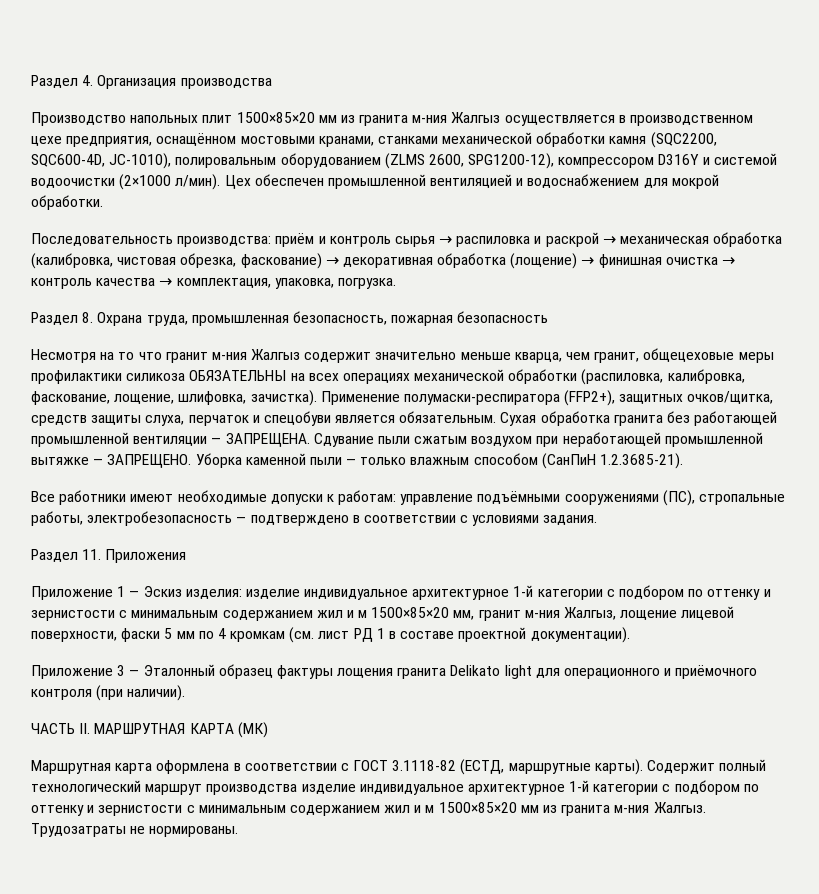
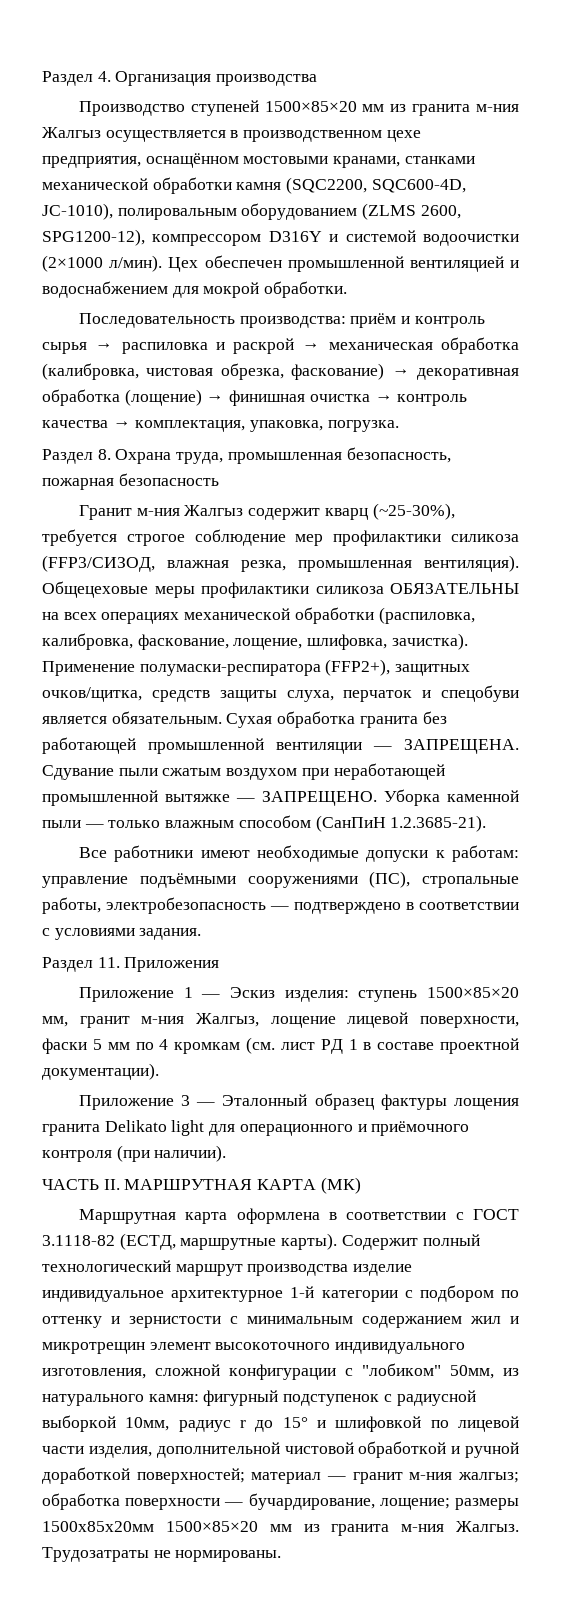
[130,115,233,123] напольных плит -> [190,100,259,116] ступеней
[31,348,735,363] Несмотря на то что гранит м-ния Жалгыз содержит значительно меньше кварца, чем гранит, общецеховые -> [78,503,455,520] [42,529,519,546] [42,555,519,572] [42,581,148,598] Гранит м-ния Жалгыз содержит кварц (~25-30%), требуется строгое соблюдение мер профилактики силикоза (FFP3/СИЗОД, влажная резка, промышленная вентиляция). Общецеховые
[245,585,771,600] [31,610,368,621] изделие индивидуальное архитектурное 1-й категории с подбором по оттенку и зернистости с минимальным содержанием жил и м -> [358,990,418,1002] ступень
[425,805,435,813] м -> [42,1342,466,1354] [42,1363,519,1380] [42,1390,476,1406] [42,1415,519,1432] [42,1441,519,1458] [42,1467,520,1484] [42,1493,519,1510] [42,1521,154,1532] микротрещин элемент высокоточного индивидуального изготовления, сложной конфигурации с "лобиком" 50мм, из натурального камня: фигурный подступенок с радиусной выборкой 10мм, радиус r до 15° и шлифовкой по лицевой части изделия, дополнительной чистовой обработкой и ручной доработкой поверхностей; материал — гранит м-ния жалгыз; обработка поверхности — бучардирование, лощение; размеры 1500х85х20мм

